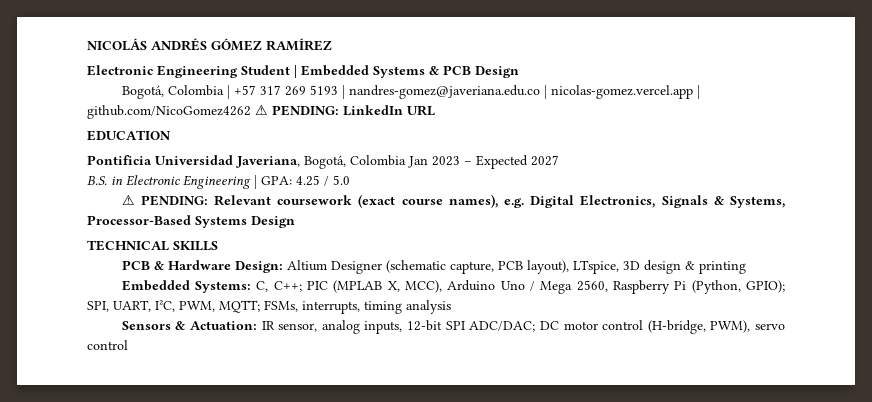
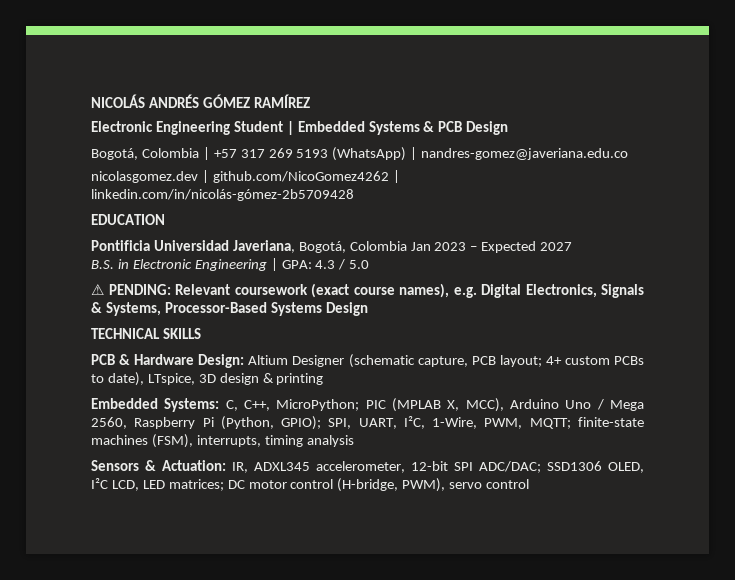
(338, 90) none -> [332,147,407,161] (WhatsApp)
[543,85,700,99] [87,104,435,119] | nicolas-gomez.vercel.app | github.com/NicoGomez4262 ⚠ PENDING: LinkedIn URL -> [91,170,400,183] [91,189,354,201] // nicolasgomez.dev | github.com/NicoGomez4262 | linkedin.com/in/nicolás-gómez-2b5709428
[296,175,320,186] 4.25 -> [315,260,336,269] 4.3
[526,260,569,274] layout), -> [499,355,644,367] [91,372,144,386] layout; 4+ custom PCBs to date),
[273,281,302,292] C++; -> [244,399,360,411] C++, MicroPython;
(175, 306) none -> [432,417,478,429] 1-Wire,
[264,300,298,312] FSMs, -> [577,417,644,427] [91,434,193,448] finite-state machines (FSM),
[261,320,536,334] IR sensor, analog inputs, 12-bit SPI ADC/DAC; -> [232,461,644,473] [91,478,224,491] IR, ADXL345 accelerometer, 12-bit SPI ADC/DAC; SSD1306 OLED, I²C LCD, LED matrices;

